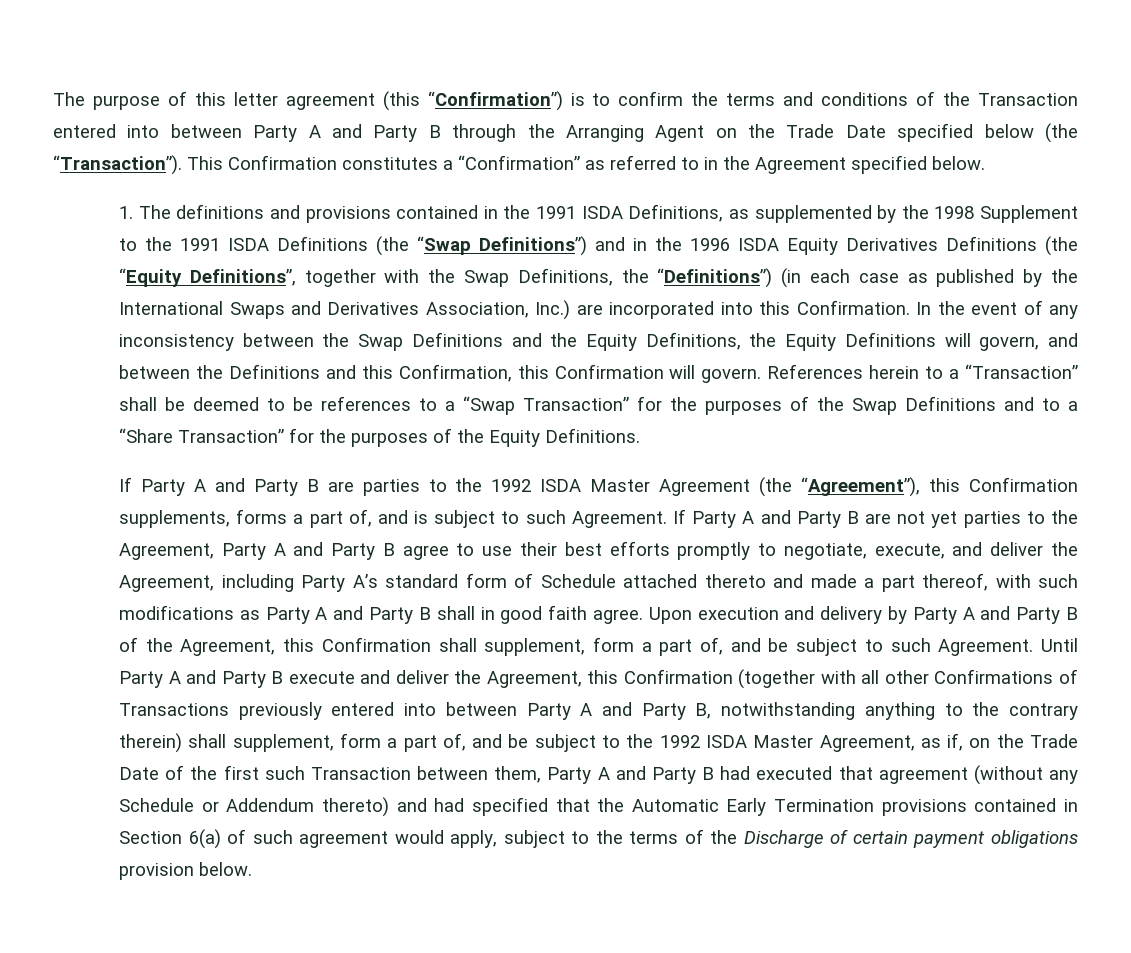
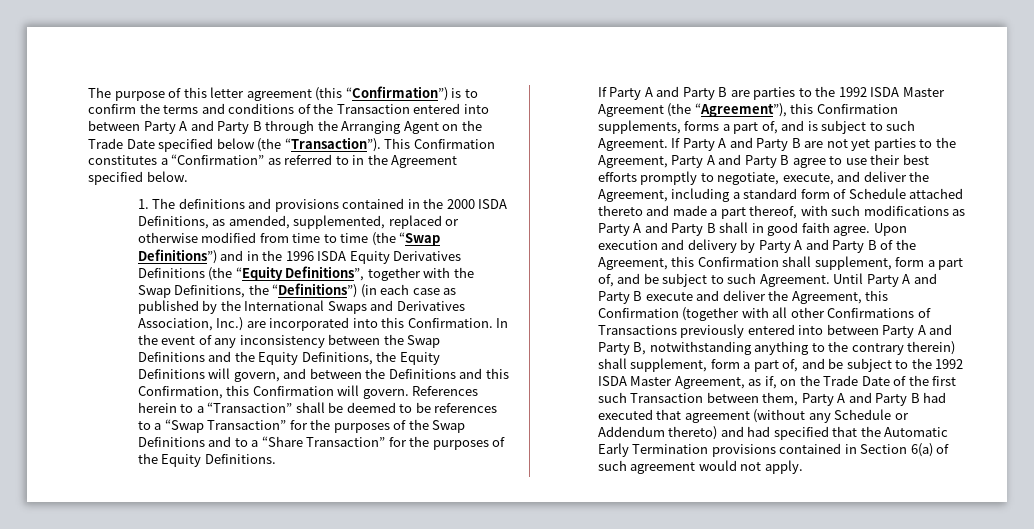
[536,206,577,219] 1991 -> [446,199,475,209] 2000
[754,205,1079,223] [119,236,369,251] supplemented by the 1998 Supplement to the 1991 ISDA Definitions -> [228,215,460,229] [137,232,369,243] amended, supplemented, replaced or otherwise modified from time to time
[301,574,378,592] Party A’s -> [732,192,740,199] a
[450,829,1078,848] [119,862,253,880] apply, subject to the terms of the Discharge of certain payment obligations provision below. -> [740,460,803,474] not apply.

